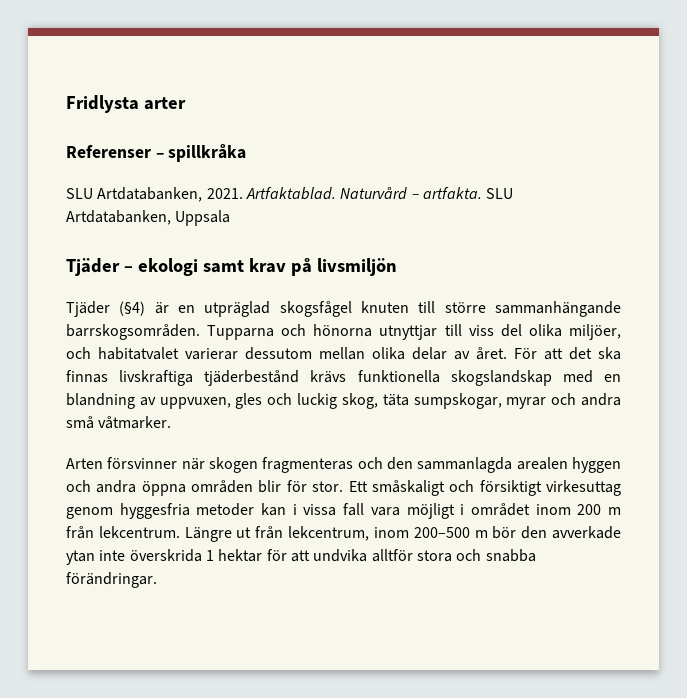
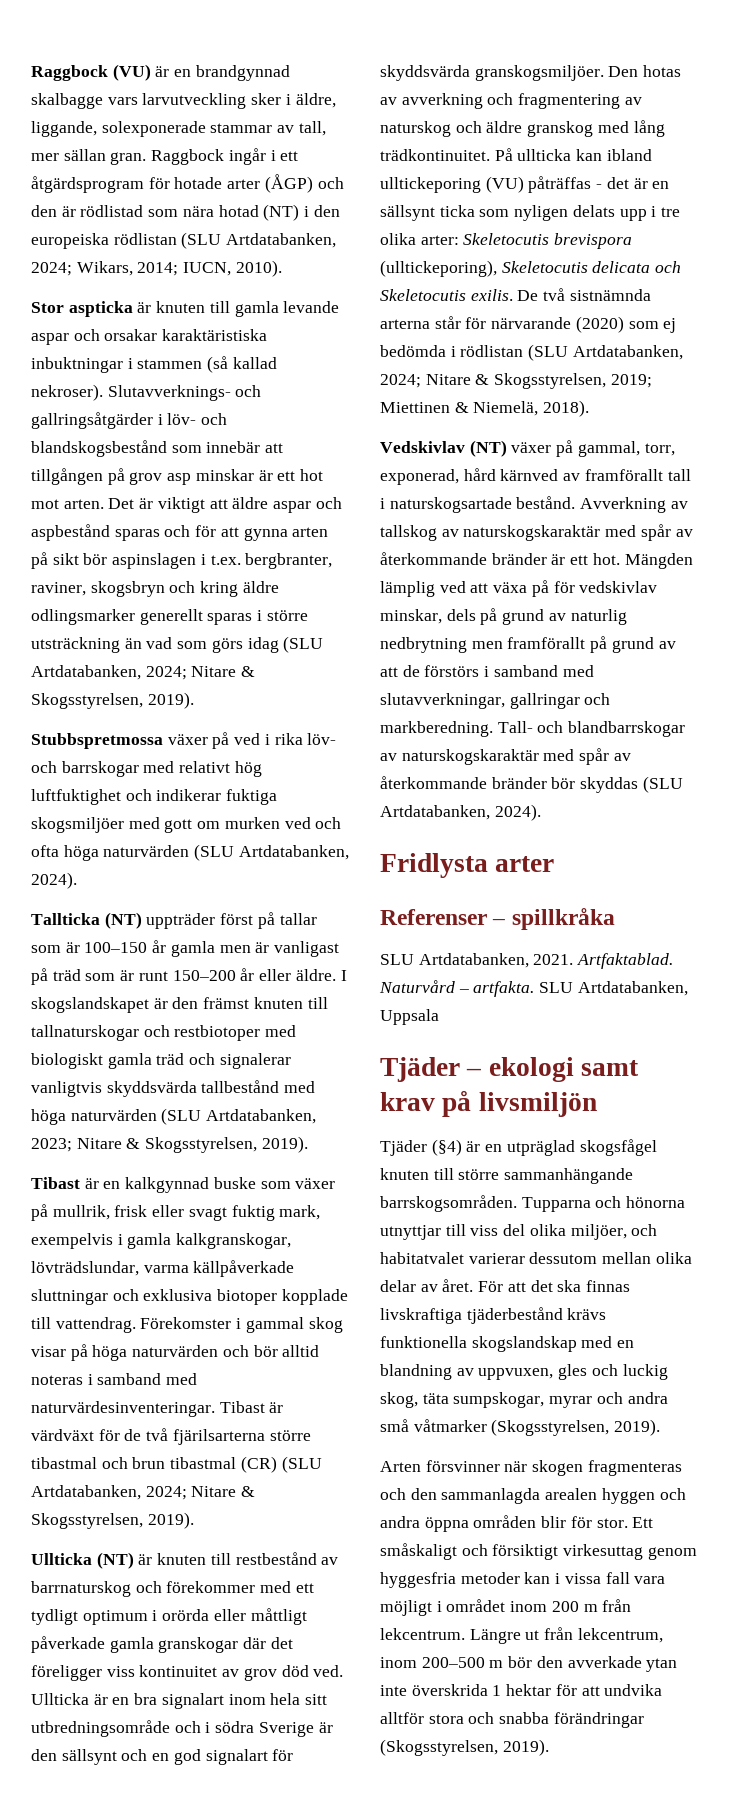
(66, 104) none -> [31,64,290,81] [31,93,336,109] [31,121,326,137] [31,148,299,165] [31,174,344,193] [31,204,340,221] [31,232,337,249] [31,260,282,277] [31,301,340,317] [31,329,268,345] [31,356,277,373] [31,384,262,401] [31,412,228,429] [31,440,284,457] [31,468,324,485] [31,497,342,513] [31,524,329,541] [31,552,333,569] [31,581,279,597] [31,609,308,625] [31,636,324,653] [31,665,256,680] [31,692,194,709] [31,732,337,749] [31,761,262,777] [31,789,278,805] [31,817,342,833] [31,844,349,861] [31,872,77,889] [31,912,317,929] [31,940,340,957] [31,968,347,985] [31,997,328,1013] [31,1025,297,1041] [31,1053,291,1069] [31,1080,316,1097] [31,1108,317,1125] [31,1136,308,1153] [31,1177,336,1193] [31,1204,321,1221] [31,1233,292,1249] [31,1260,295,1277] [31,1289,348,1305] [31,1317,343,1333] [31,1344,320,1361] [31,1373,198,1385] [31,1401,284,1417] [31,1428,311,1445] [31,1456,322,1473] [31,1485,256,1500] [31,1512,194,1529] [31,1552,339,1569] [31,1581,314,1597] [31,1608,307,1625] [31,1636,293,1653] [31,1665,344,1681] [31,1693,328,1709] [31,1720,333,1737] [31,1749,294,1765] [380,65,682,81] [380,93,642,109] [380,120,665,137] [380,148,652,161] [380,176,670,193] [380,205,681,221] [380,233,633,249] [380,260,682,277] [380,288,651,301] [380,316,677,333] [380,344,683,361] [380,373,652,389] [380,400,590,417] [380,440,675,457] [380,468,691,485] [380,496,688,513] [380,524,693,541] [380,552,693,569] [380,580,658,597] [380,608,627,625] [380,636,676,653] [380,665,594,677] [380,693,611,709] [380,721,686,737] [380,748,631,765] [380,776,683,793] [380,804,541,821] Raggbock (VU) är en brandgynnad skalbagge vars larvutveckling sker i äldre, liggande, solexponerade stammar av tall, mer sällan gran. Raggbock ingår i ett åtgärdsprogram för hotade arter (ÅGP) och den är rödlistad som nära hotad (NT) i den europeiska rödlistan (SLU Artdatabanken, 2024; Wikars, 2014; IUCN, 2010). // Stor aspticka är knuten till gamla levande aspar och orsakar karaktäristiska inbuktningar i stammen (så kallad nekroser). Slutavverknings- och gallringsåtgärder i löv- och blandskogsbestånd som innebär att tillgången på grov asp minskar är ett hot mot arten. Det är viktigt att äldre aspar och aspbestånd sparas och för att gynna arten på sikt bör aspinslagen i t.ex. bergbranter, raviner, skogsbryn och kring äldre odlingsmarker generellt sparas i större utsträckning än vad som görs idag (SLU Artdatabanken, 2024; Nitare & Skogsstyrelsen, 2019). // Stubbspretmossa växer på ved i rika löv- och barrskogar med relativt hög luftfuktighet och indikerar fuktiga skogsmiljöer med gott om murken ved och ofta höga naturvärden (SLU Artdatabanken, 2024). // Tallticka (NT) uppträder först på tallar som är 100–150 år gamla men är vanligast på träd som är runt 150–200 år eller äldre. I skogslandskapet är den främst knuten till tallnaturskogar och restbiotoper med biologiskt gamla träd och signalerar vanligtvis skyddsvärda tallbestånd med höga naturvärden (SLU Artdatabanken, 2023; Nitare & Skogsstyrelsen, 2019). // Tibast är en kalkgynnad buske som växer på mullrik, frisk eller svagt fuktig mark, exempelvis i gamla kalkgranskogar, lövträdslundar, varma källpåverkade sluttningar och exklusiva biotoper kopplade till vattendrag. Förekomster i gammal skog visar på höga naturvärden och bör alltid noteras i samband med naturvärdesinventeringar. Tibast är värdväxt för de två fjärilsarterna större tibastmal och brun tibastmal (CR) (SLU Artdatabanken, 2024; Nitare & Skogsstyrelsen, 2019). // Ullticka (NT) är knuten till restbestånd av barrnaturskog och förekommer med ett tydligt optimum i orörda eller måttligt påverkade gamla granskogar där det föreligger viss kontinuitet av grov död ved. Ullticka är en bra signalart inom hela sitt utbredningsområde och i södra Sverige är den sällsynt och en god signalart för skyddsvärda granskogsmiljöer. Den hotas av avverkning och fragmentering av naturskog och äldre granskog med lång trädkontinuitet. På ullticka kan ibland ulltickeporing (VU) påträffas - det är en sällsynt ticka som nyligen delats upp i tre olika arter: Skeletocutis brevispora (ulltickeporing), Skeletocutis delicata och Skeletocutis exilis. De två sistnämnda arterna står för närvarande (2020) som ej bedömda i rödlistan (SLU Artdatabanken, 2024; Nitare & Skogsstyrelsen, 2019; Miettinen & Niemelä, 2018). // Vedskivlav (NT) växer på gammal, torr, exponerad, hård kärnved av framförallt tall i naturskogsartade bestånd. Avverkning av tallskog av naturskogskaraktär med spår av återkommande bränder är ett hot. Mängden lämplig ved att växa på för vedskivlav minskar, dels på grund av naturlig nedbrytning men framförallt på grund av att de förstörs i samband med slutavverkningar, gallringar och markberedning. Tall- och blandbarrskogar av naturskogskaraktär med spår av återkommande bränder bör skyddas (SLU Artdatabanken, 2024). //
[98,416,172,429] våtmarker. -> [413,1419,661,1436] våtmarker (Skogsstyrelsen, 2019).
[66,572,157,588] förändringar. -> [553,1712,644,1728] [380,1739,549,1756] förändringar (Skogsstyrelsen, 2019).

